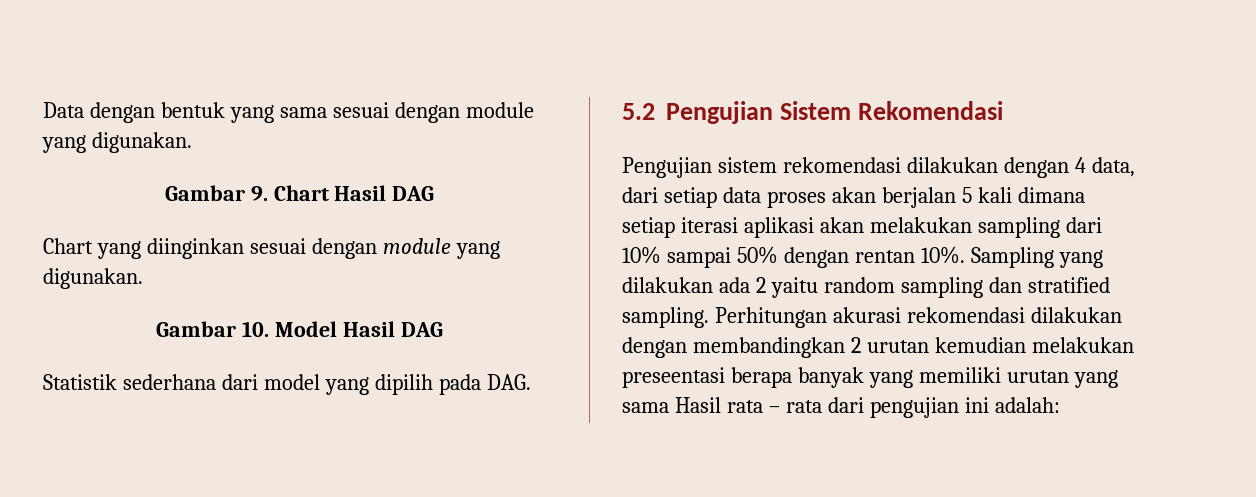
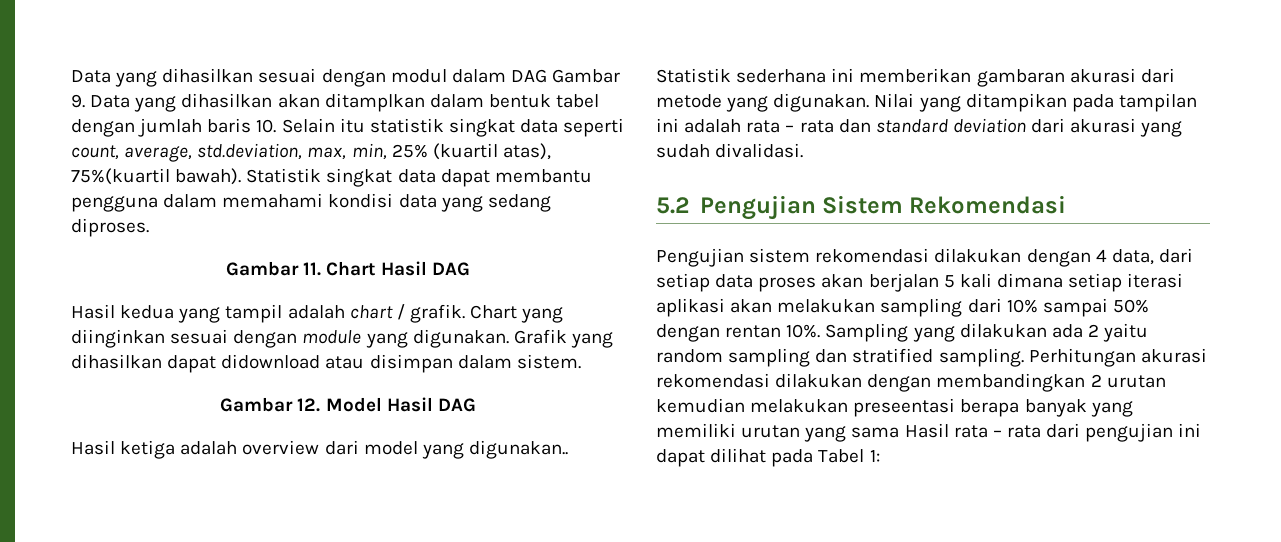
[43,102,534,123] [42,132,192,153] [164,185,268,201] Data dengan bentuk yang sama sesuai dengan module yang digunakan. // Gambar 9. -> [71,68,621,87] [71,93,600,112] [71,118,625,137] [71,143,551,162] [71,168,592,187] [71,193,551,212] [71,218,149,237] [225,261,321,276] Data yang dihasilkan sesuai dengan modul dalam DAG Gambar 9. Data yang dihasilkan akan ditamplkan dalam bentuk tabel dengan jumlah baris 10. Selain itu statistik singkat data seperti count, average, std.deviation, max, min, 25% (kuartil atas), 75%(kuartil bawah). Statistik singkat data dapat membantu pengguna dalam memahami kondisi data yang sedang diproses. // Gambar 11.
(435, 193) none -> [71,304,465,323] Hasil kedua yang tampil adalah chart / grafik.
[156,321,270,337] // Gambar 10. -> [513,329,613,348] [71,354,581,373] [220,397,321,412] Grafik yang dihasilkan dapat didownload atau disimpan dalam sistem. // Gambar 12.
[43,374,531,395] Statistik sederhana dari model yang dipilih pada DAG. -> [71,440,568,459] [656,68,1175,87] [656,93,1197,112] [656,118,1183,137] [656,143,804,158] Hasil ketiga adalah overview dari model yang digunakan.. Statistik sederhana ini memberikan gambaran akurasi dari metode yang digunakan. Nilai yang ditampikan pada tampilan ini adalah rata – rata dan standard deviation dari akurasi yang sudah divalidasi.
[994,397,1060,413] adalah: -> [656,448,880,467] dapat dilihat pada Tabel 1:

